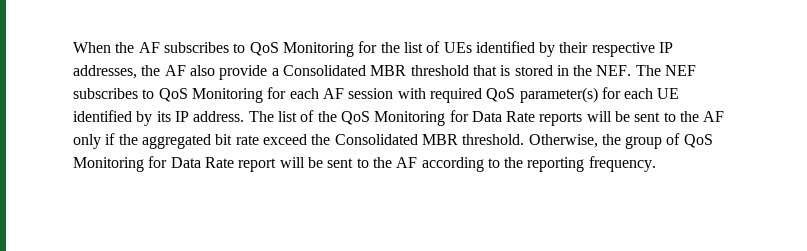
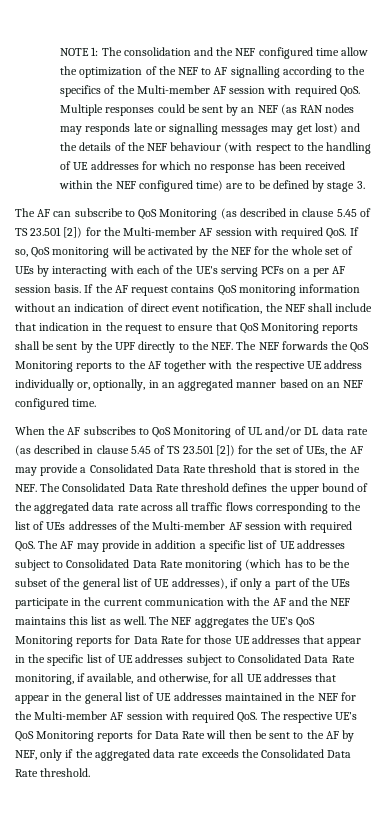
(73, 47) none -> [60,47,369,59] [60,66,366,78] [60,85,360,97] [60,104,355,116] [60,123,361,135] [60,142,372,154] [60,161,346,173] [59,180,365,192] [15,208,371,220] [15,227,359,239] [15,246,354,258] [15,265,346,277] [15,284,361,296] [14,303,373,314] [15,322,359,334] [15,341,370,353] [15,360,363,372] [15,379,364,391] [15,398,97,410] NOTE 1: The consolidation and the NEF configured time allow the optimization of the NEF to AF signalling according to the specifics of the Multi-member AF session with required QoS. Multiple responses could be sent by an NEF (as RAN nodes may responds late or signalling messages may get lost) and the details of the NEF behaviour (with respect to the handling of UE addresses for which no response has been received within the NEF configured time) are to be defined by stage 3. // The AF can subscribe to QoS Monitoring (as described in clause 5.45 of TS 23.501 [2]) for the Multi-member AF session with required QoS. If so, QoS monitoring will be activated by the NEF for the whole set of UEs by interacting with each of the UE's serving PCFs on a per AF session basis. If the AF request contains QoS monitoring information without an indication of direct event notification, the NEF shall include that indication in the request to ensure that QoS Monitoring reports shall be sent by the UPF directly to the NEF. The NEF forwards the QoS Monitoring reports to the AF together with the respective UE address individually or, optionally, in an aggregated manner based on an NEF configured time. //
[358,41,674,57] [73,65,215,79] for the list of UEs identified by their respective IP addresses, the AF also -> [234,426,368,437] [15,445,363,456] [15,467,37,476] of UL and/or DL data rate (as described in clause 5.45 of TS 23.501 [2]) for the set of UEs, the AF may
[370,65,407,76] MBR -> [155,465,207,473] Data Rate
[665,65,697,76] [73,87,680,103] [73,110,725,126] NEF subscribes to QoS Monitoring for each AF session with required QoS parameter(s) for each UE identified by its IP address. The list of the QoS Monitoring for Data Rate reports will be sent to the AF -> [62,483,369,495] [15,502,362,514] [15,521,353,533] [15,540,345,552] [15,559,351,571] [15,578,351,590] [15,597,351,609] [15,616,316,628] [15,635,362,647] [15,654,355,666] [15,673,337,685] [15,692,356,704] [15,711,358,723] [15,730,355,742] [15,750,37,760] Consolidated Data Rate threshold defines the upper bound of the aggregated data rate across all traffic flows corresponding to the list of UEs addresses of the Multi-member AF session with required QoS. The AF may provide in addition a specific list of UE addresses subject to Consolidated Data Rate monitoring (which has to be the subset of the general list of UE addresses), if only a part of the UEs participate in the current communication with the AF and the NEF maintains this list as well. The NEF aggregates the UE’s QoS Monitoring reports for Data Rate for those UE addresses that appear in the specific list of UE addresses subject to Consolidated Data Rate monitoring, if available, and otherwise, for all UE addresses that appear in the general list of UE addresses maintained in the NEF for the Multi-member AF session with required QoS. The respective UE’s QoS Monitoring reports for Data Rate will then be sent to the AF by NEF,
[215,133,713,149] [73,156,656,172] bit rate exceed the Consolidated MBR threshold. Otherwise, the group of QoS Monitoring for Data Rate report will be sent to the AF according to the reporting frequency. -> [153,749,352,758] [15,768,91,777] data rate exceeds the Consolidated Data Rate threshold.

